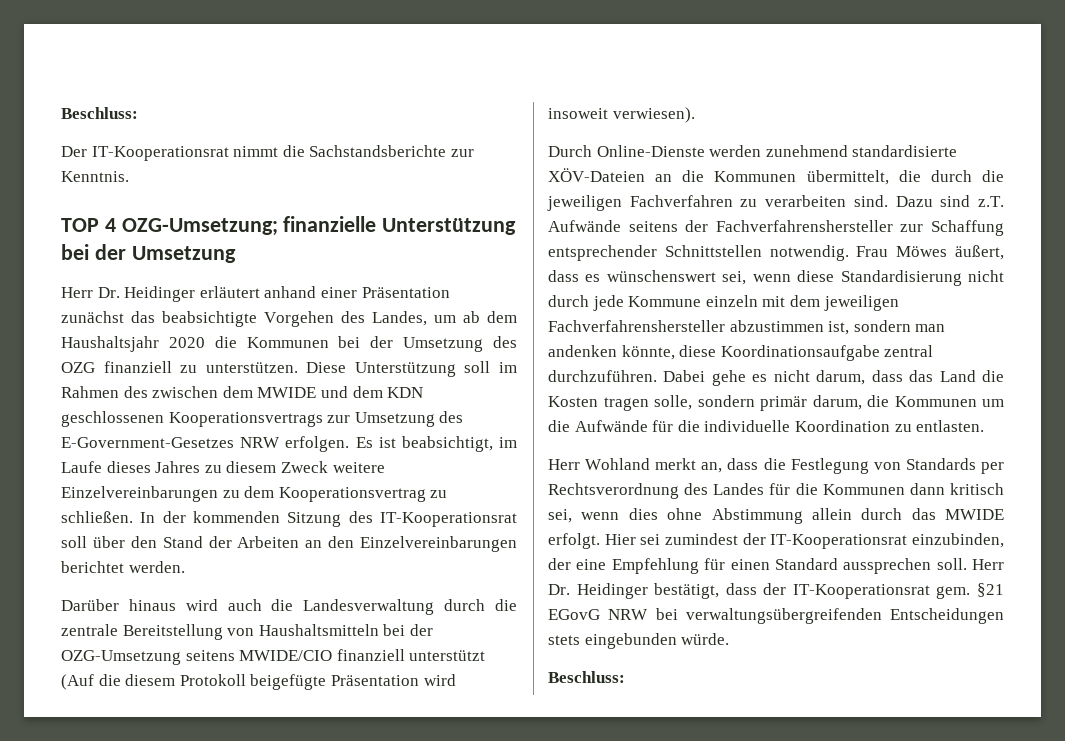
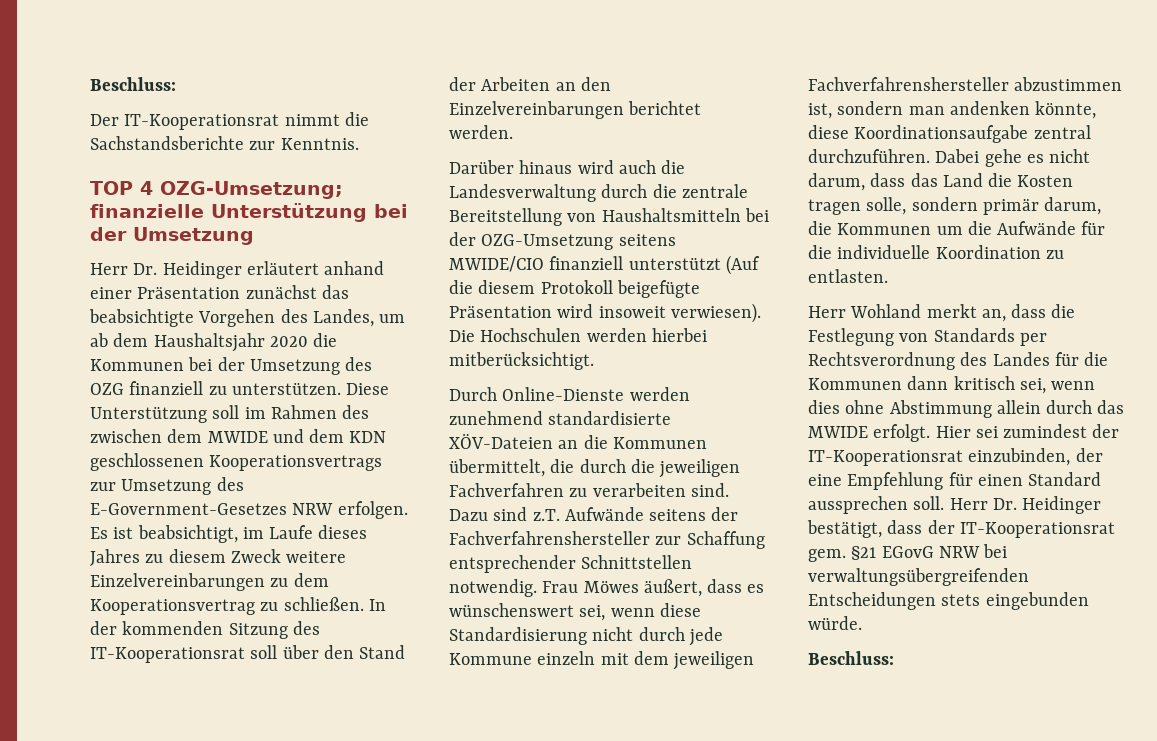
(695, 115) none -> [449,328,707,342] [449,352,594,370] Die Hochschulen werden hierbei mitberücksichtigt.

